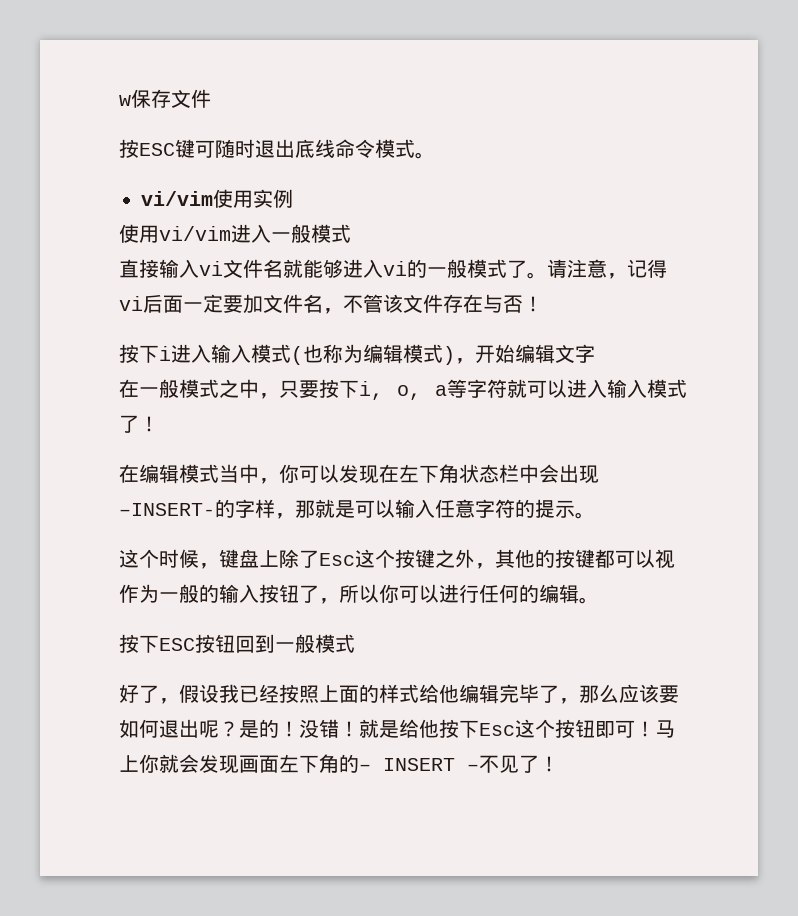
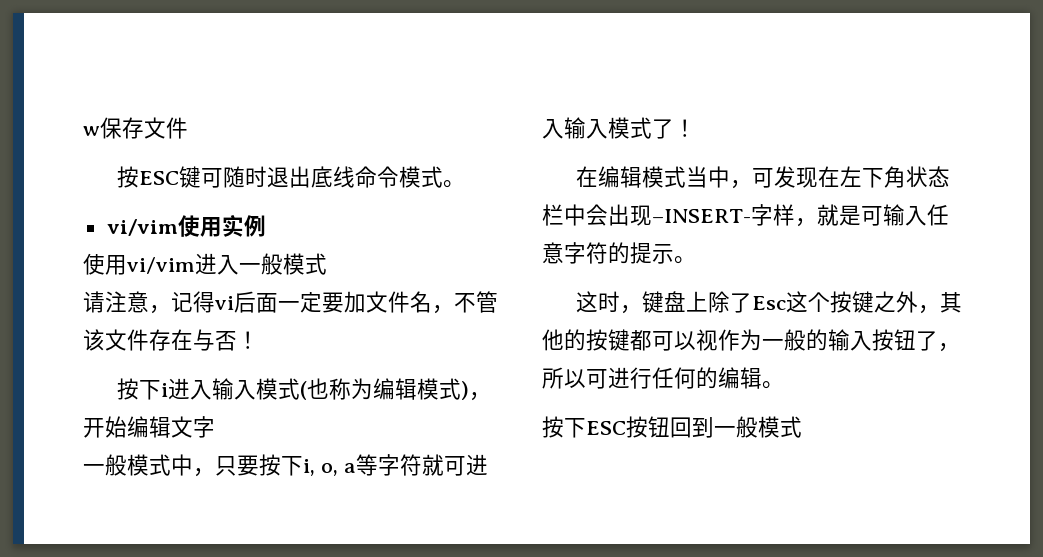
[119,259,547,279] 直接输入vi文件名就能够进入vi的一般模式了。 -> (327, 264) none
[119,379,239,398] 在一般模式之 -> [83,454,171,476] 一般模式
[547,379,567,398] 以 -> (466, 466) none
[279,464,339,483] 你可以 -> [751,168,774,188] 可
[215,499,395,519] 的字样，那就是可以 -> [750,204,883,227] 字样，就是可
[139,549,199,568] 个时候 -> [597,291,620,312] 时
[379,584,439,603] 你可以 -> [586,369,608,389] 可
[119,684,679,704] [119,719,675,738] [119,754,559,774] // 好了，假设我已经按照上面的样式给他编辑完毕了，那么应该要如何退出呢？是的！没错！就是给他按下Esc这个按钮即可！马上你就会发现画面左下角的– INSERT –不见了！ -> (802, 427) none

